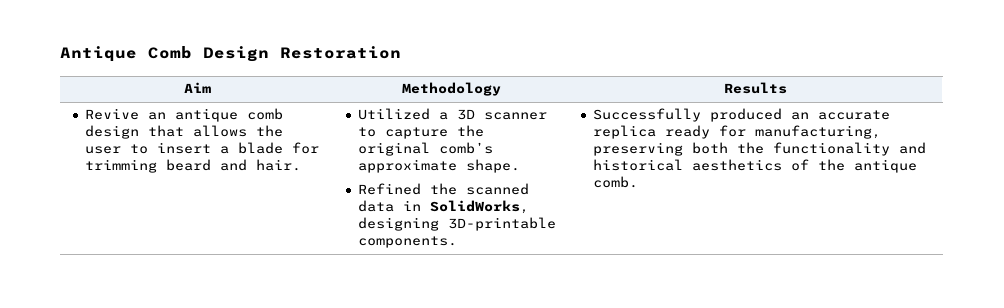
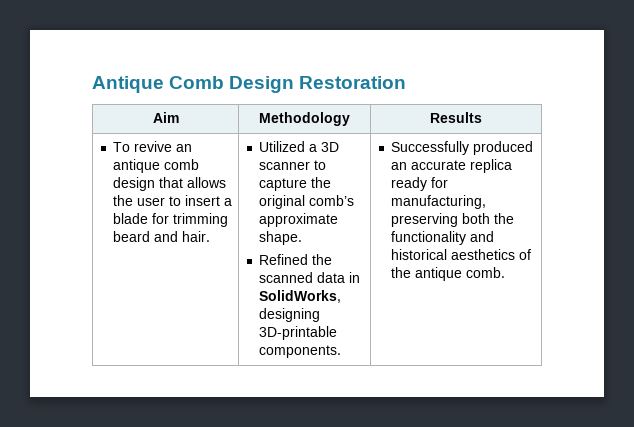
[84,108,139,120] Revive -> [113,141,173,152] To revive

